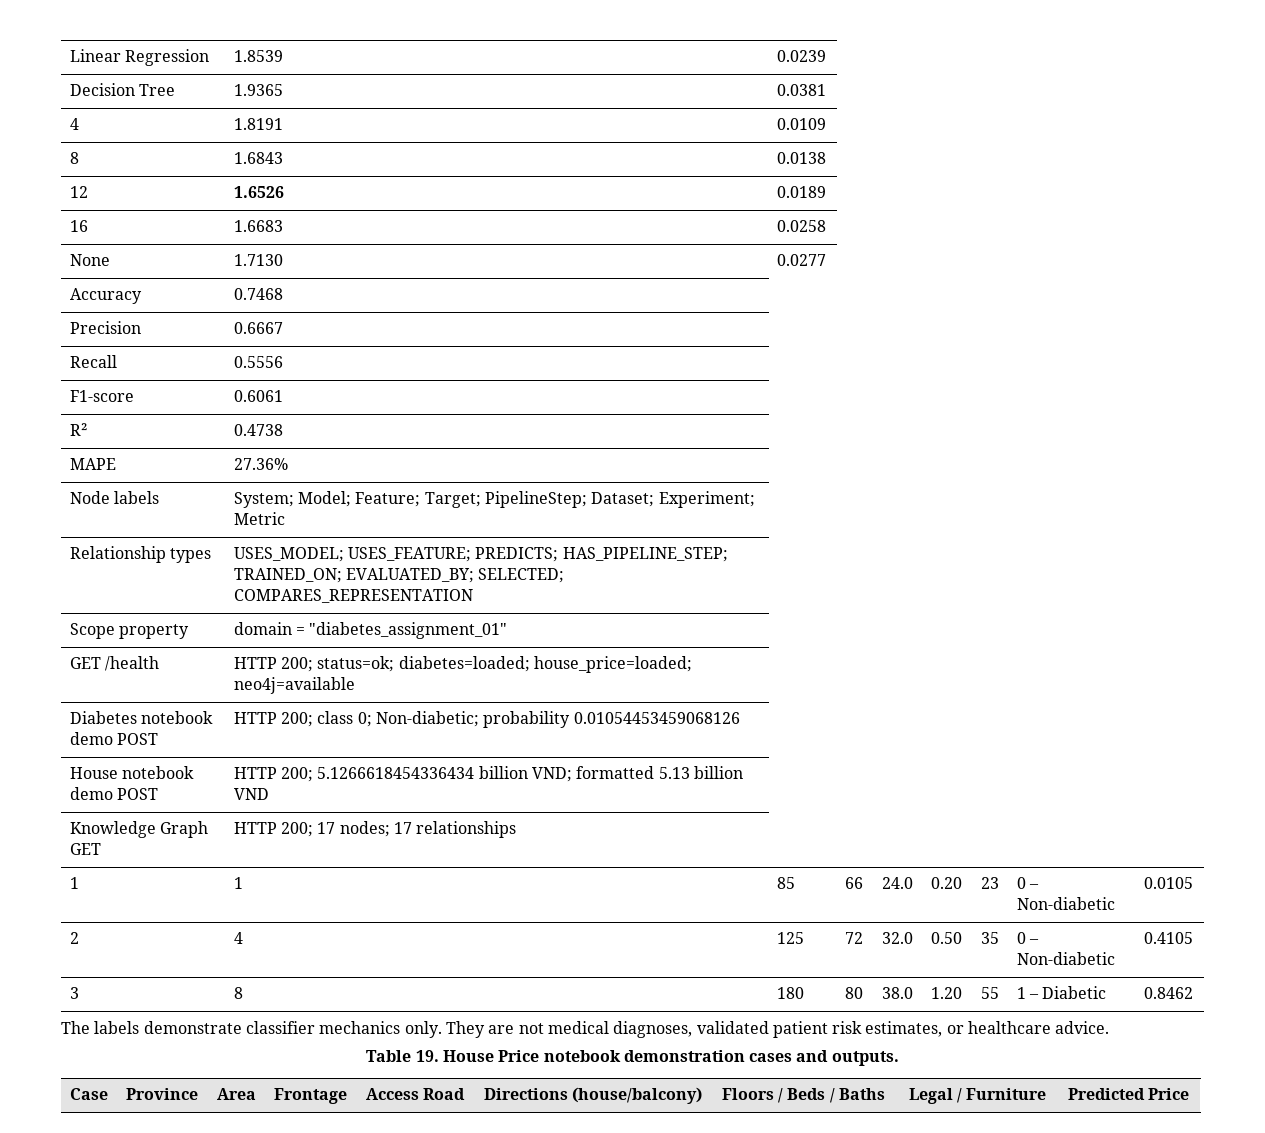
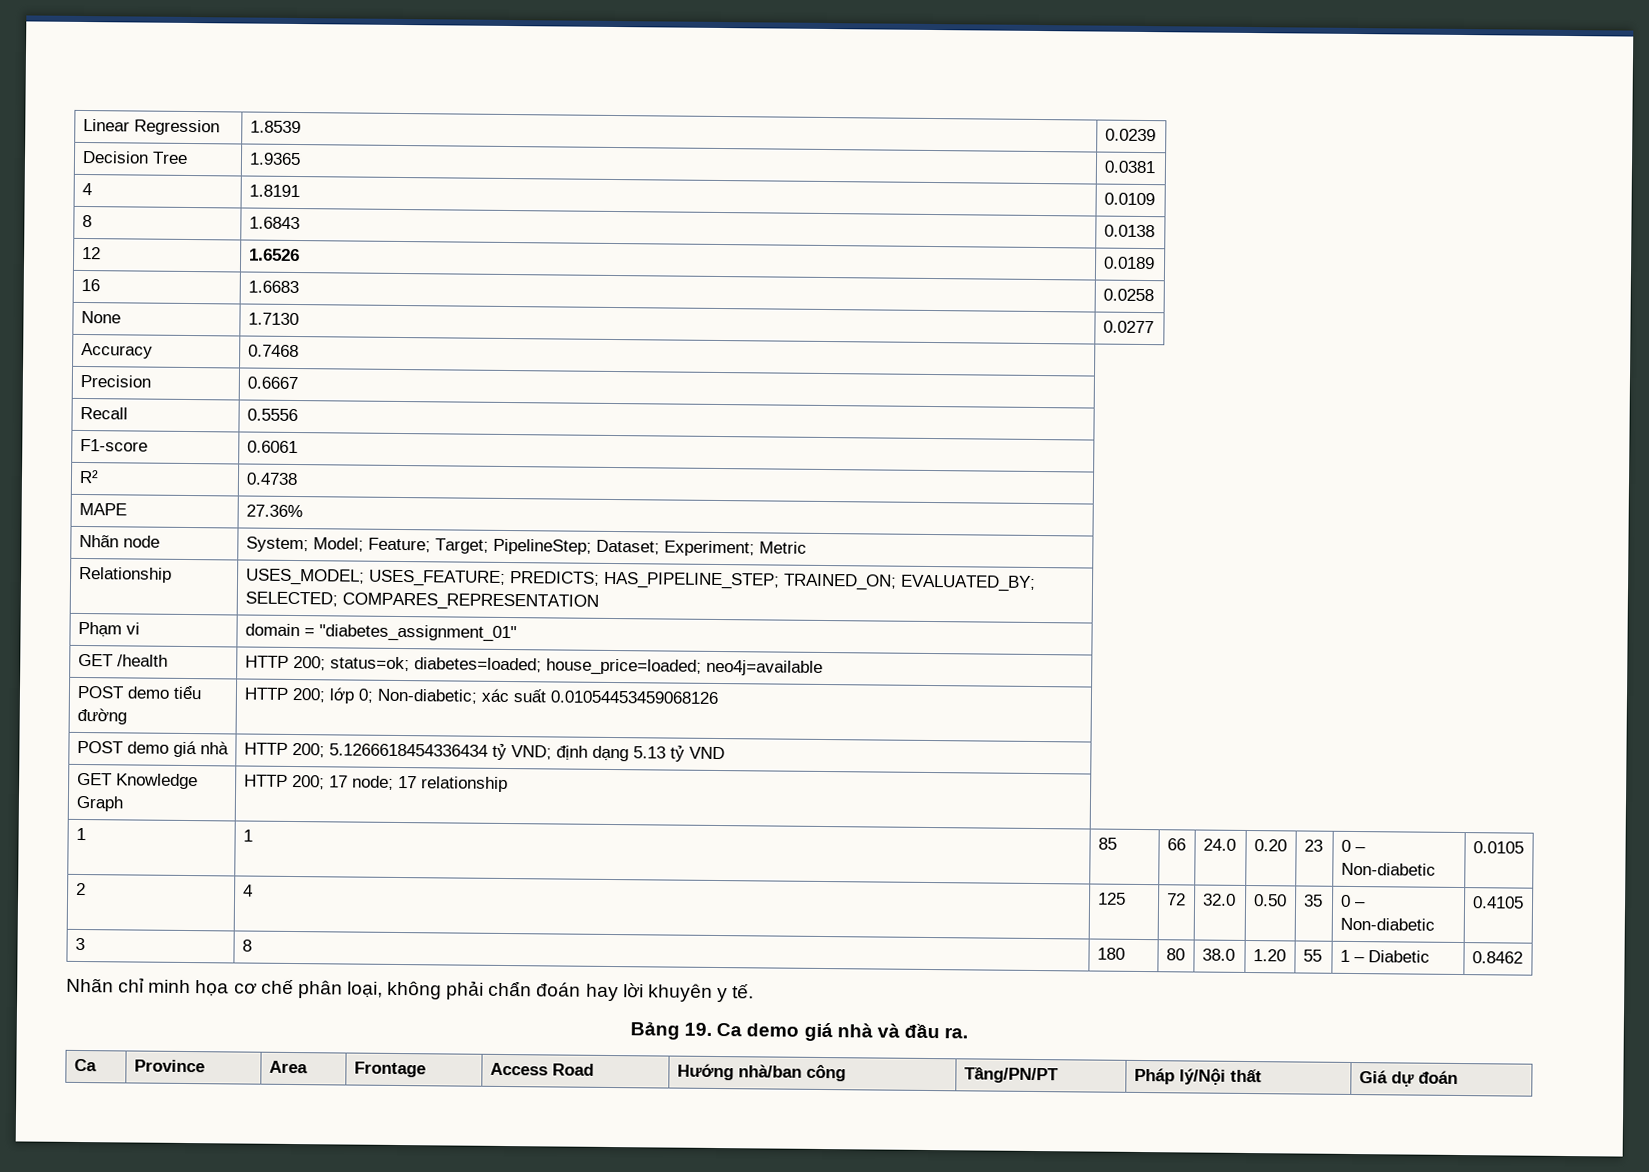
[69,491,160,504] Node labels -> [78,534,160,548] Nhãn node
[170,548,212,563] types -> (172, 574) none
[69,623,190,639] Scope property -> [77,621,140,638] Phạm vi
[69,711,214,724] [69,732,159,745] [233,711,354,727] Diabetes notebook demo POST | HTTP 200; class -> [76,685,202,700] [76,707,127,725] [243,687,355,704] POST demo tiểu đường | HTTP 200; lớp
[483,711,571,728] probability -> [480,688,547,703] xác suất
[69,766,195,779] [69,787,159,800] House notebook demo POST -> [76,740,229,758] POST demo giá nhà
[478,766,744,782] billion VND; formatted 5.13 billion -> [491,743,685,762] tỷ VND; định dạng 5.13 tỷ
(269, 794) none -> [76,772,112,786] GET
[69,843,101,855] GET -> (123, 803) none
[339,821,517,838] nodes; 17 relationships -> [351,775,508,793] node; 17 relationship
[61,1021,1110,1038] [366,1050,899,1066] [69,1088,108,1100] The labels demonstrate classifier mechanics only. They are not medical diagnoses, validated patient risk estimates, or healthcare advice. // Table 19. House Price notebook demonstration cases and outputs. // Case -> [66,977,755,1003] [629,1022,969,1042] [73,1058,97,1072] Nhãn chỉ minh họa cơ chế phân loại, không phải chẩn đoán hay lời khuyên y tế. // Bảng 19. Ca demo giá nhà và đầu ra. // Ca
[483,1087,703,1104] [721,1088,886,1103] [908,1088,1047,1104] [1067,1088,1190,1100] Directions (house/balcony) | Floors / Beds / Baths | Legal / Furniture | Predicted Price -> [676,1063,846,1082] [963,1067,1059,1084] [1133,1067,1262,1085] [1358,1070,1458,1087] Hướng nhà/ban công | Tầng/PN/PT | Pháp lý/Nội thất | Giá dự đoán

